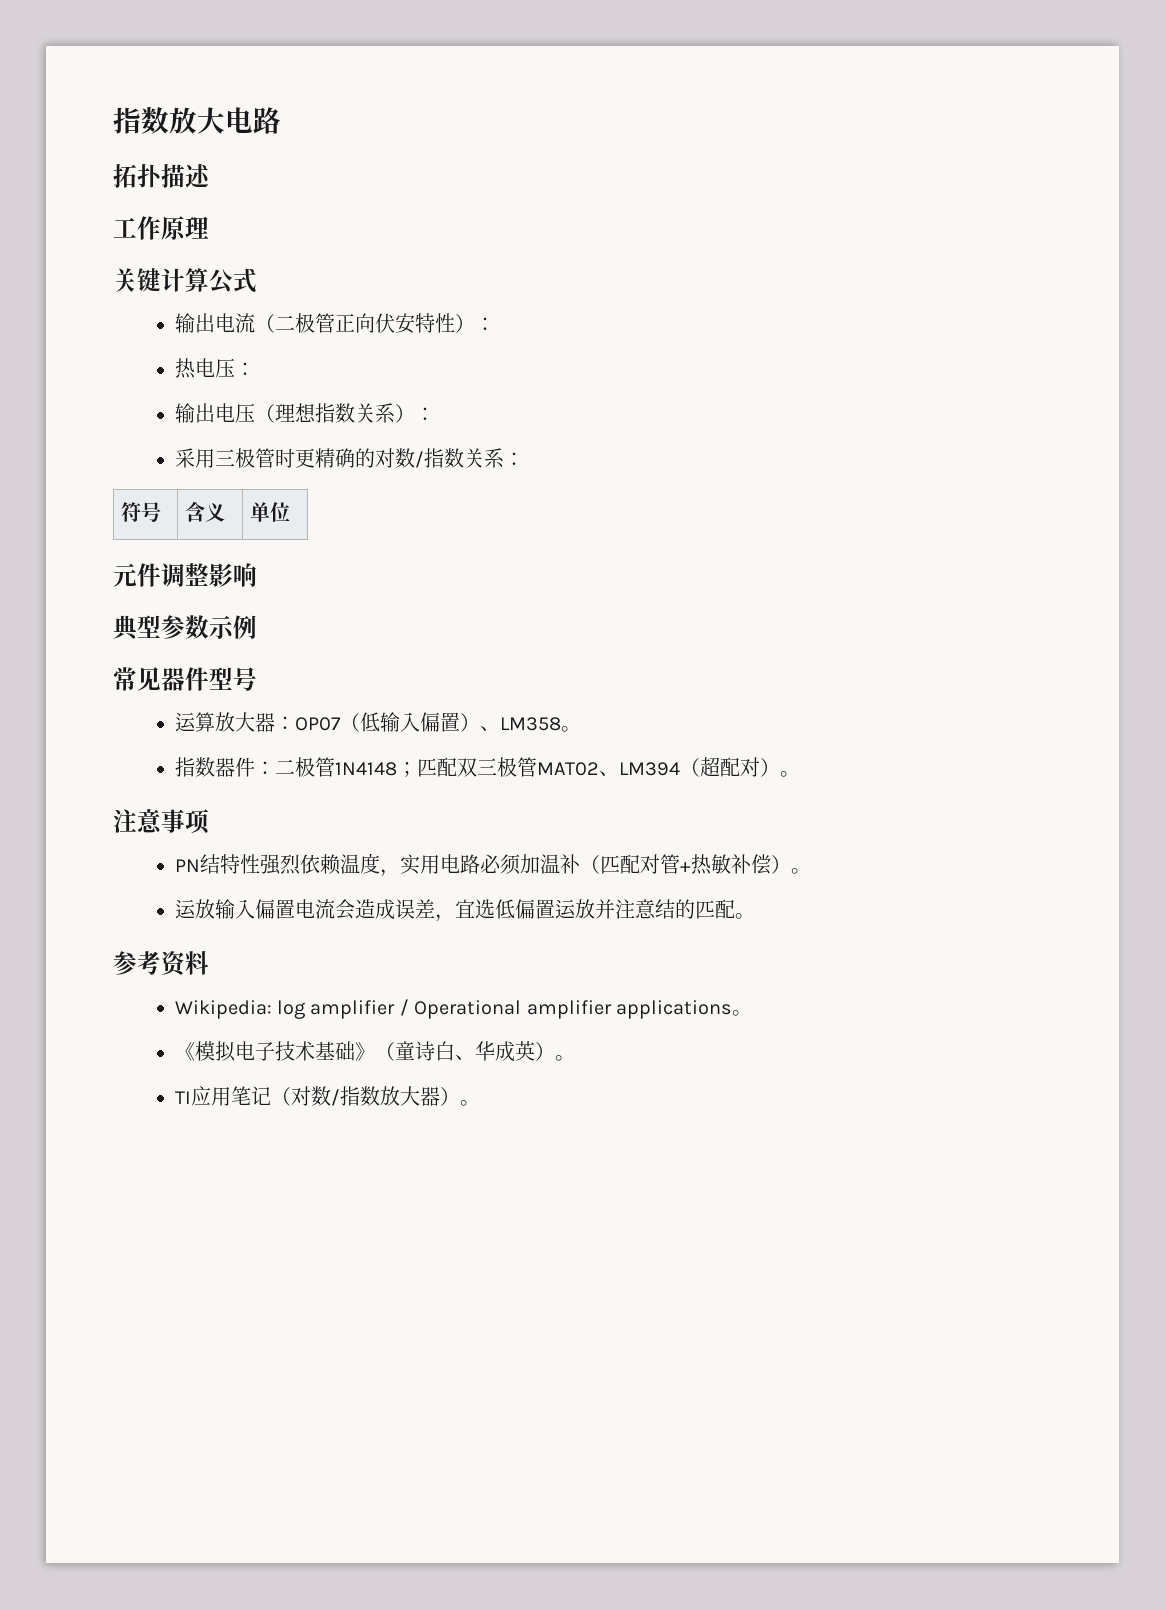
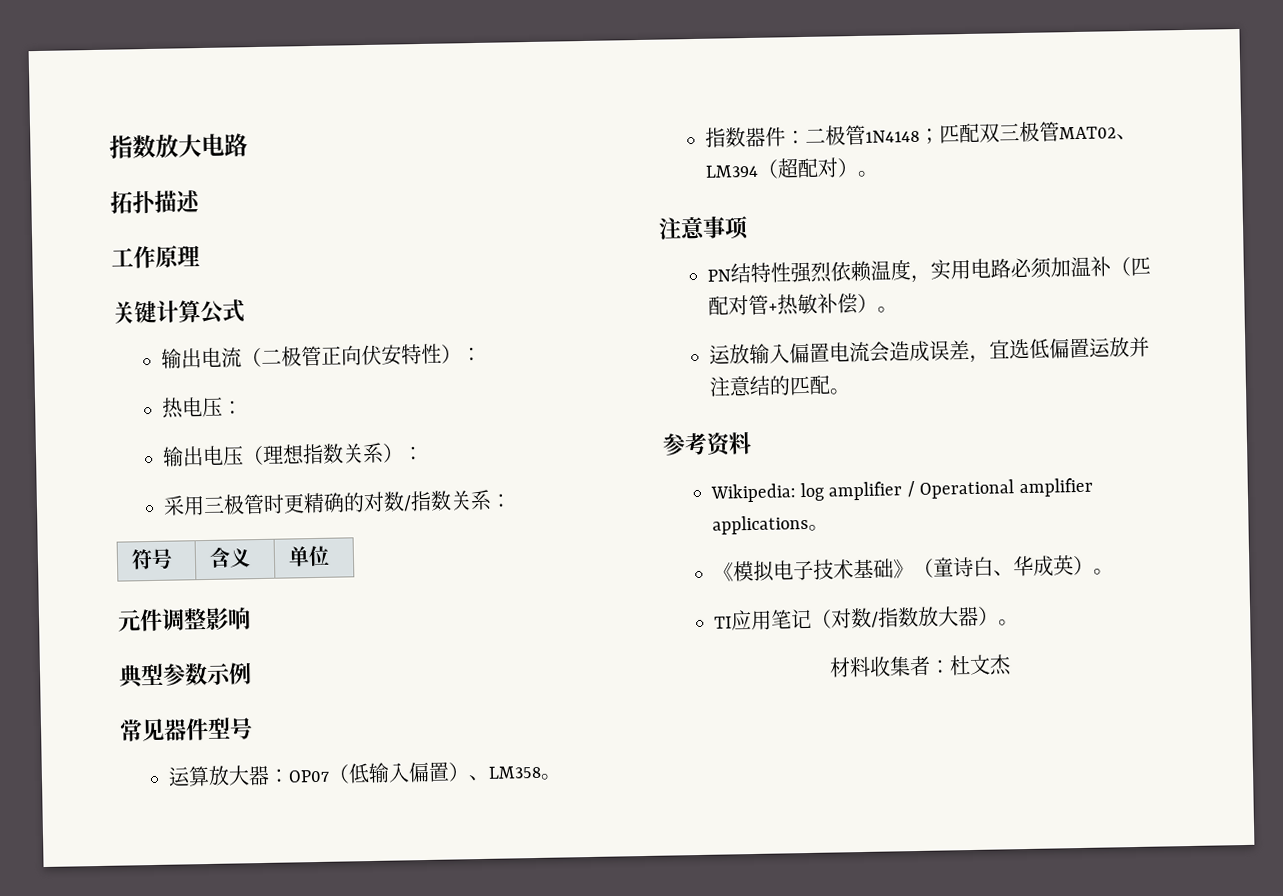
(480, 1103) none -> [828,654,1012,678] // 材料收集者：杜文杰

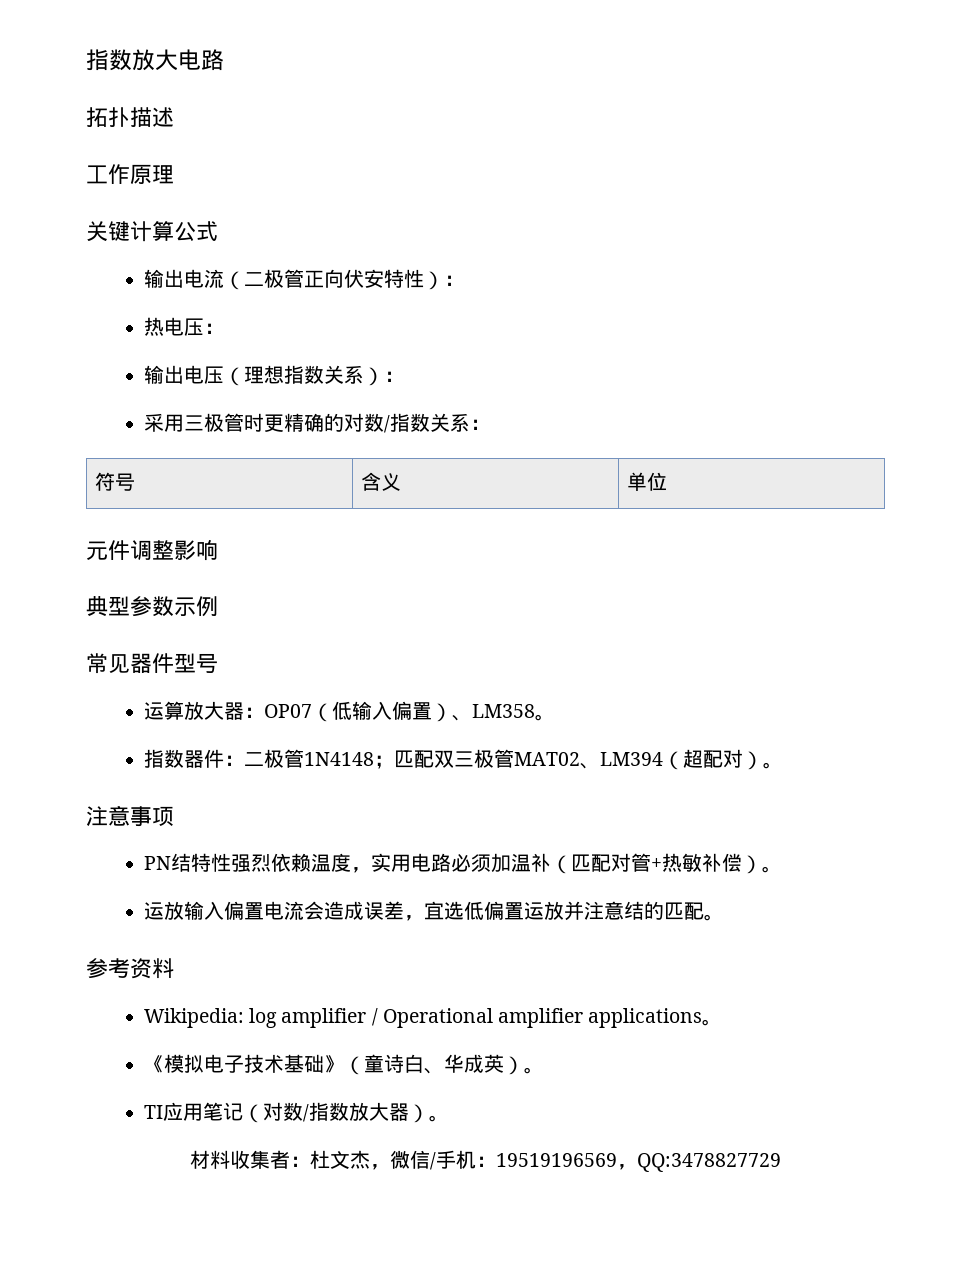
(1012, 665) none -> [370,1150,781,1172] ，微信/手机：19519196569，QQ:3478827729

